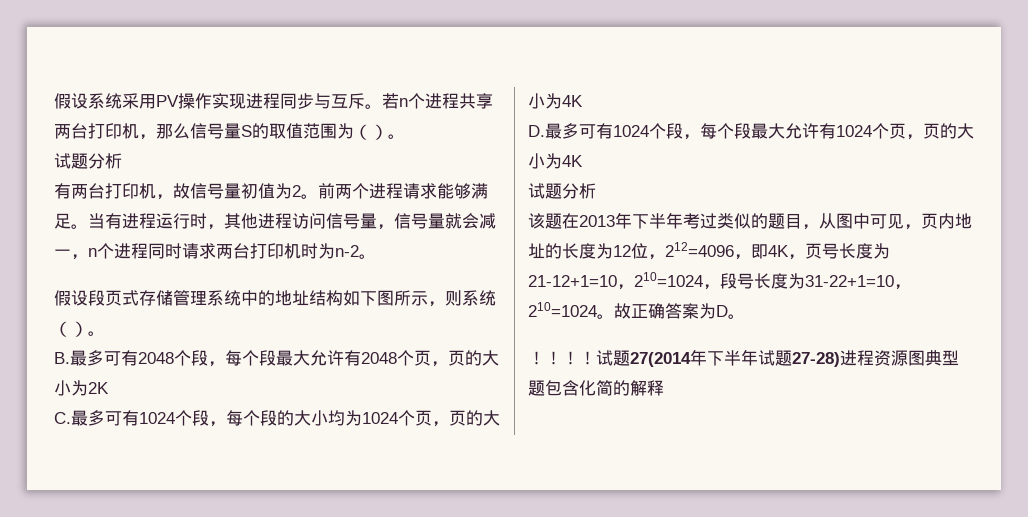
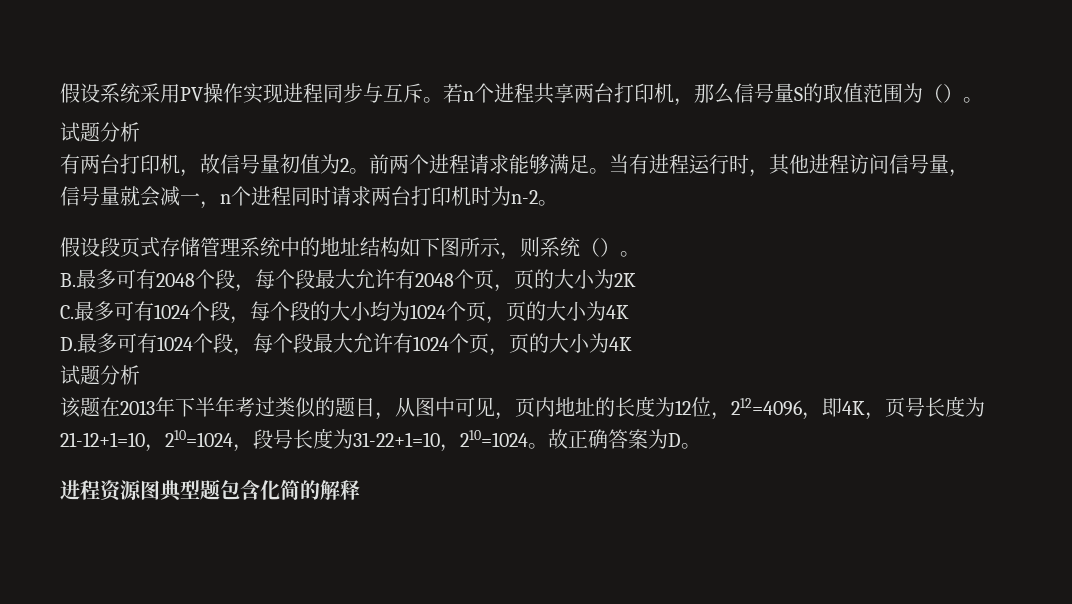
[528,349,840,367] ！！！！试题27(2014年下半年试题27-28) -> (701, 446) none

